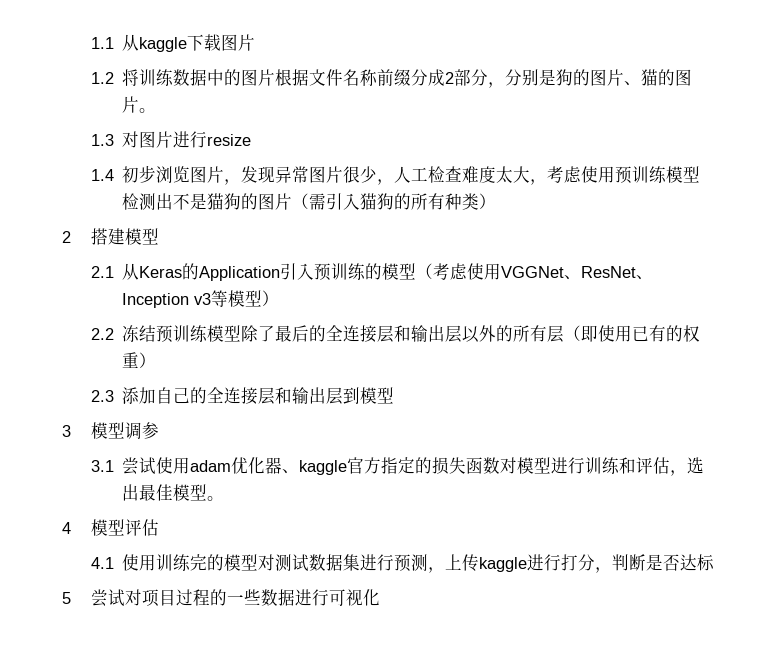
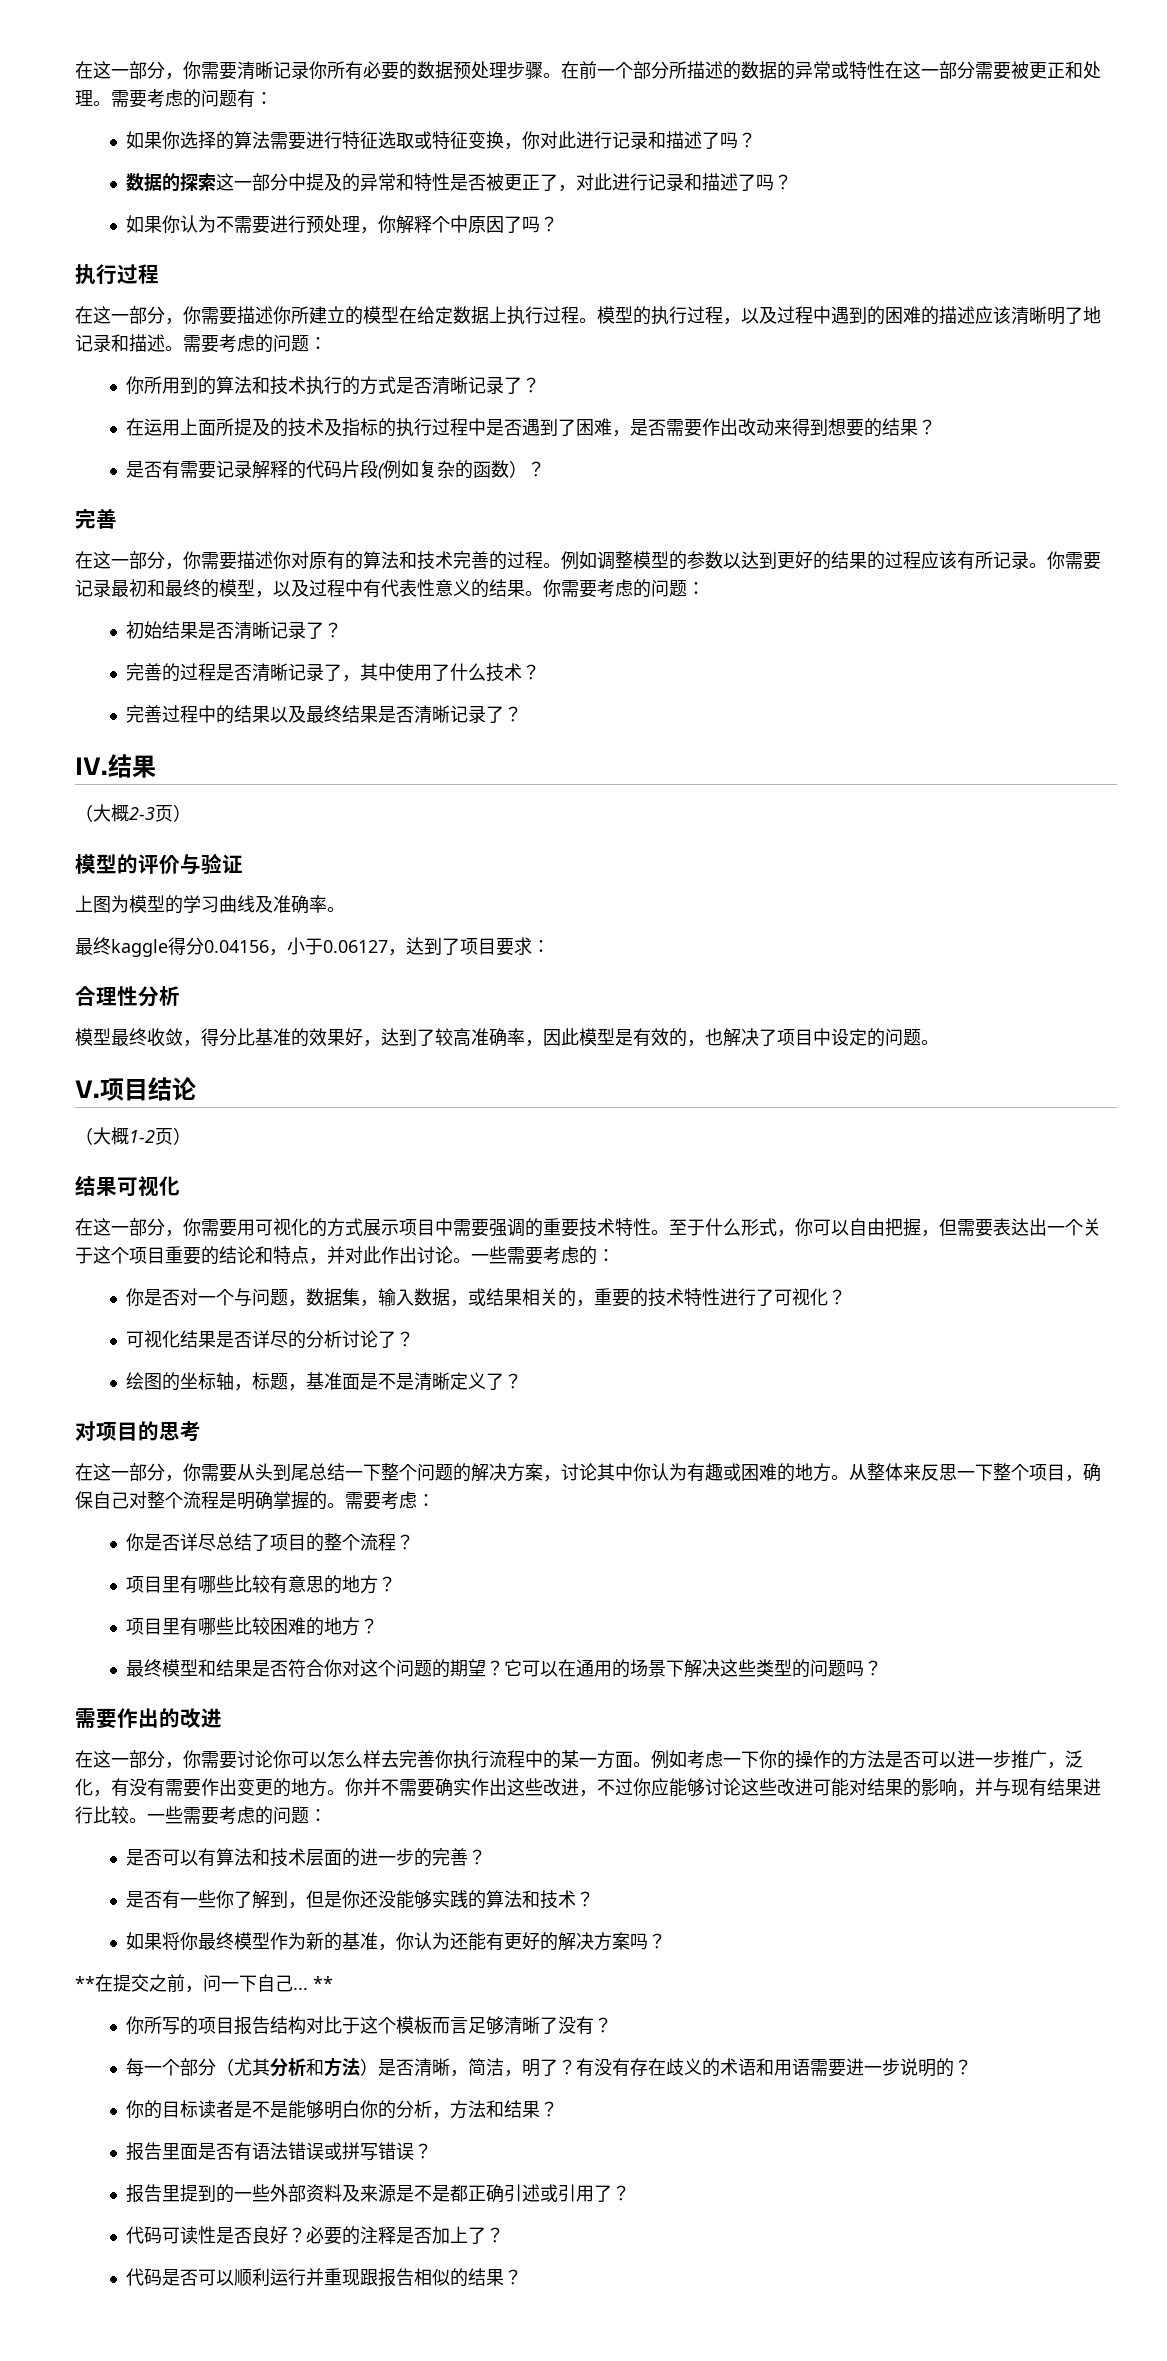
[91,34,256,52] [91,69,693,88] [122,96,157,113] [91,131,252,148] [91,165,701,185] [122,193,497,210] [62,228,160,245] [91,263,654,281] [122,290,280,308] [91,325,701,343] [122,352,157,368] [91,387,395,405] [62,422,160,440] [91,457,705,476] [122,484,225,501] [62,519,160,536] [91,554,715,573] [62,589,381,607] 1.1从kaggle下载图片 // 1.2将训练数据中的图片根据文件名称前缀分成2部分，分别是狗的图片、猫的图片。 // 1.3对图片进行resize // 1.4初步浏览图片，发现异常图片很少，人工检查难度太大，考虑使用预训练模型检测出不是猫狗的图片（需引入猫狗的所有种类） // 2搭建模型 // 2.1从Keras的Application引入预训练的模型（考虑使用VGGNet、ResNet、Inception v3等模型） // 2.2冻结预训练模型除了最后的全连接层和输出层以外的所有层（即使用已有的权重） // 2.3添加自己的全连接层和输出层到模型 // 3模型调参 // 3.1尝试使用adam优化器、kaggle官方指定的损失函数对模型进行训练和评估，选出最佳模型。 // 4模型评估 // 4.1使用训练完的模型对测试数据集进行预测，上传kaggle进行打分，判断是否达标 // 5尝试对项目过程的一些数据进行可视化 -> [75,61,1101,80] [75,89,273,108] [126,131,757,150] [126,173,793,192] [126,215,559,234] [75,264,159,285] [75,306,1101,325] [75,334,327,353] [126,376,541,395] [126,418,937,437] [126,460,546,479] [75,509,117,529] [75,551,1101,570] [75,579,705,598] [126,621,343,640] [126,663,541,682] [126,705,523,724] [75,754,156,778] [75,804,191,822] [75,853,243,875] [75,895,345,914] [75,937,550,957] [75,986,180,1007] [75,1028,939,1047] [75,1077,196,1101] [75,1127,191,1145] [75,1176,180,1197] [75,1218,1101,1237] [75,1246,615,1265] [126,1288,847,1307] [126,1330,415,1349] [126,1372,523,1391] [75,1421,201,1442] [75,1463,1101,1482] [75,1491,435,1510] [126,1533,415,1552] [126,1575,397,1594] [126,1617,379,1636] [126,1659,883,1678] [75,1708,222,1729] [75,1750,1083,1769] [75,1778,1101,1797] [75,1806,327,1825] [126,1848,487,1867] [126,1890,595,1909] [126,1932,667,1951] [75,1974,333,1993] [126,2016,613,2035] [126,2057,973,2077] [126,2100,559,2119] [126,2142,433,2161] [126,2184,631,2203] [126,2226,505,2245] [126,2268,523,2287] 在这一部分，你需要清晰记录你所有必要的数据预处理步骤。在前一个部分所描述的数据的异常或特性在这一部分需要被更正和处理。需要考虑的问题有： // 如果你选择的算法需要进行特征选取或特征变换，你对此进行记录和描述了吗？ // 数据的探索这一部分中提及的异常和特性是否被更正了，对此进行记录和描述了吗？ // 如果你认为不需要进行预处理，你解释个中原因了吗？ // 执行过程 // 在这一部分，你需要描述你所建立的模型在给定数据上执行过程。模型的执行过程，以及过程中遇到的困难的描述应该清晰明了地记录和描述。需要考虑的问题： // 你所用到的算法和技术执行的方式是否清晰记录了？ // 在运用上面所提及的技术及指标的执行过程中是否遇到了困难，是否需要作出改动来得到想要的结果？ // 是否有需要记录解释的代码片段(例如复杂的函数）？ // 完善 // 在这一部分，你需要描述你对原有的算法和技术完善的过程。例如调整模型的参数以达到更好的结果的过程应该有所记录。你需要记录最初和最终的模型，以及过程中有代表性意义的结果。你需要考虑的问题： // 初始结果是否清晰记录了？ // 完善的过程是否清晰记录了，其中使用了什么技术？ // 完善过程中的结果以及最终结果是否清晰记录了？ // IV.结果 // （大概2-3页） // 模型的评价与验证 // 上图为模型的学习曲线及准确率。 // 最终kaggle得分0.04156，小于0.06127，达到了项目要求： // 合理性分析 // 模型最终收敛，得分比基准的效果好，达到了较高准确率，因此模型是有效的，也解决了项目中设定的问题。 // V.项目结论 // （大概1-2页） // 结果可视化 // 在这一部分，你需要用可视化的方式展示项目中需要强调的重要技术特性。至于什么形式，你可以自由把握，但需要表达出一个关于这个项目重要的结论和特点，并对此作出讨论。一些需要考虑的： // 你是否对一个与问题，数据集，输入数据，或结果相关的，重要的技术特性进行了可视化？ // 可视化结果是否详尽的分析讨论了？ // 绘图的坐标轴，标题，基准面是不是清晰定义了？ // 对项目的思考 // 在这一部分，你需要从头到尾总结一下整个问题的解决方案，讨论其中你认为有趣或困难的地方。从整体来反思一下整个项目，确保自己对整个流程是明确掌握的。需要考虑： // 你是否详尽总结了项目的整个流程？ // 项目里有哪些比较有意思的地方？ // 项目里有哪些比较困难的地方？ // 最终模型和结果是否符合你对这个问题的期望？它可以在通用的场景下解决这些类型的问题吗？ // 需要作出的改进 // 在这一部分，你需要讨论你可以怎么样去完善你执行流程中的某一方面。例如考虑一下你的操作的方法是否可以进一步推广，泛化，有没有需要作出变更的地方。你并不需要确实作出这些改进，不过你应能够讨论这些改进可能对结果的影响，并与现有结果进行比较。一些需要考虑的问题： // 是否可以有算法和技术层面的进一步的完善？ // 是否有一些你了解到，但是你还没能够实践的算法和技术？ // 如果将你最终模型作为新的基准，你认为还能有更好的解决方案吗？ // **在提交之前，问一下自己... ** // 你所写的项目报告结构对比于这个模板而言足够清晰了没有？ // 每一个部分（尤其分析和方法）是否清晰，简洁，明了？有没有存在歧义的术语和用语需要进一步说明的？ // 你的目标读者是不是能够明白你的分析，方法和结果？ // 报告里面是否有语法错误或拼写错误？ // 报告里提到的一些外部资料及来源是不是都正确引述或引用了？ // 代码可读性是否良好？必要的注释是否加上了？ // 代码是否可以顺利运行并重现跟报告相似的结果？

